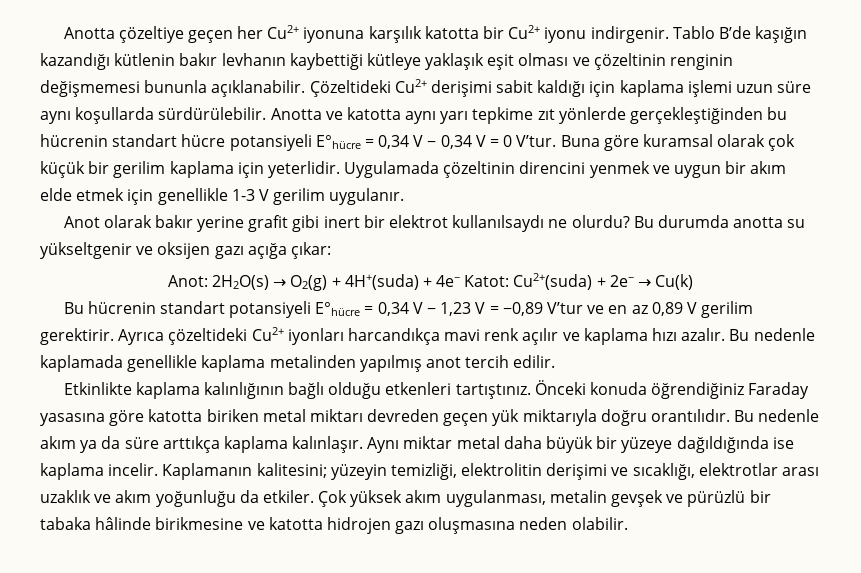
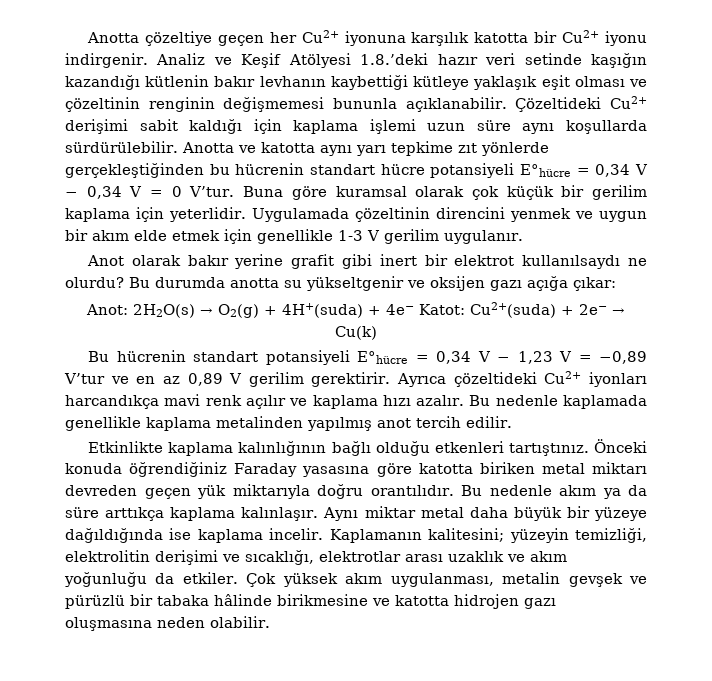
[672,26,751,39] Tablo B’de -> [156,53,582,68] Analiz ve Keşif Atölyesi 1.8.’deki hazır veri setinde

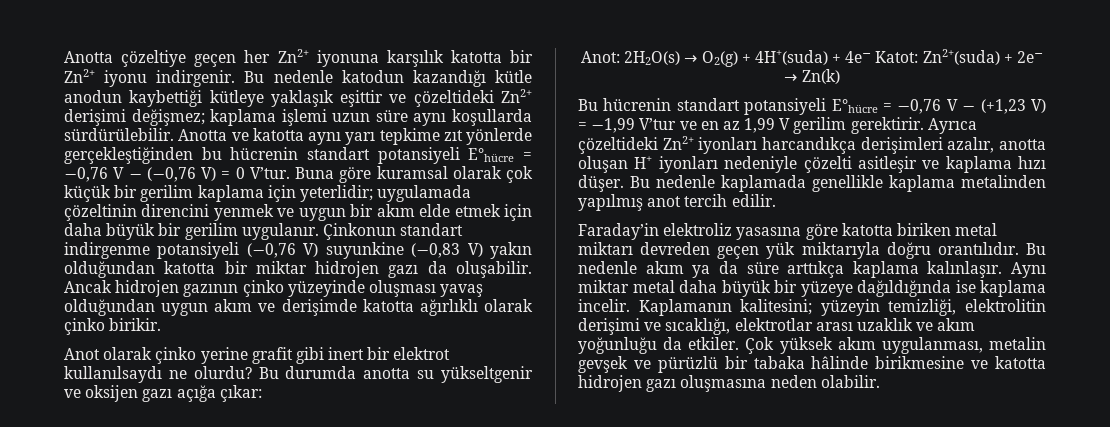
[301,30,339,43] Cu2+ -> [277,49,309,63] Zn2+
[562,30,600,43] Cu2+ -> [64,69,95,83] Zn2+
[156,53,647,68] [65,75,647,90] [65,96,647,112] [65,119,282,134] Analiz ve Keşif Atölyesi 1.8.’deki hazır veri setinde kaşığın kazandığı kütlenin bakır levhanın kaybettiği kütleye yaklaşık eşit olması ve çözeltinin renginin değişmemesi bununla açıklanabilir. Çözeltideki Cu2+ derişimi sabit kaldığı için -> [244,70,532,87] [64,89,532,107] [64,109,205,126] Bu nedenle katodun kazandığı kütle anodun kaybettiği kütleye yaklaşık eşittir ve çözeltideki Zn2+ derişimi değişmez;
[380,163,648,178] [65,186,143,199] hücre potansiyeli E°hücre = 0,34 V − 0,34 V -> [377,147,532,164] [64,167,216,182] potansiyeli E°hücre = −0,76 V − (−0,76 V)
[169,207,349,222] yeterlidir. Uygulamada -> [299,185,472,202] yeterlidir; uygulamada
[257,229,380,244] genellikle 1-3 V -> [64,223,182,240] daha büyük bir
(523, 237) none -> [322,223,464,240] [64,242,532,259] [64,261,532,278] [64,280,484,297] [64,299,533,316] [64,318,162,335] Çinkonun standart indirgenme potansiyeli (−0,76 V) suyunkine (−0,83 V) yakın olduğundan katotta bir miktar hidrojen gazı da oluşabilir. Ancak hidrojen gazının çinko yüzeyinde oluşması yavaş olduğundan uygun akım ve derişimde katotta ağırlıklı olarak çinko birikir.
[187,255,229,266] bakır -> [155,347,197,364] çinko
[470,302,556,318] Cu2+(suda) -> [922,49,1000,65] Zn2+(suda)
[335,326,377,340] Cu(k) -> [801,69,840,84] Zn(k)
[436,351,647,364] 0,34 V − 1,23 V = −0,89 -> [897,99,1046,114] [578,118,636,133] −0,76 V − (+1,23 V) = −1,99
[187,373,223,386] 0,89 -> [744,118,776,133] 1,99
[544,371,582,384] Cu2+ -> [662,136,694,150] Zn2+
[164,394,286,409] mavi renk açılır -> [860,137,1046,154] [578,156,917,173] derişimleri azalır, anotta oluşan H+ iyonları nedeniyle çözelti asitleşir
[416,395,465,406] azalır. -> [578,175,624,192] düşer.
[88,439,647,456] [65,462,298,477] Etkinlikte kaplama kalınlığının bağlı olduğu etkenleri tartıştınız. Önceki konuda öğrendiğiniz Faraday -> [578,223,733,240] Faraday’in elektroliz

